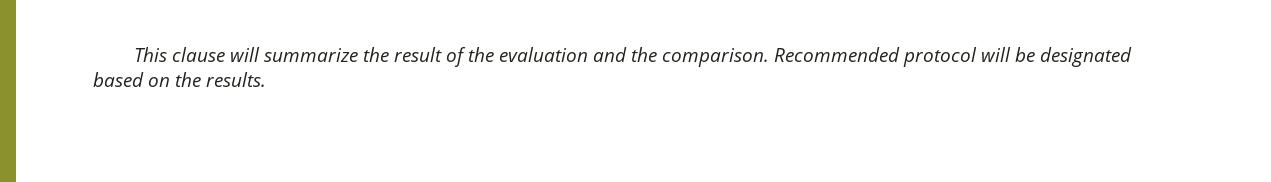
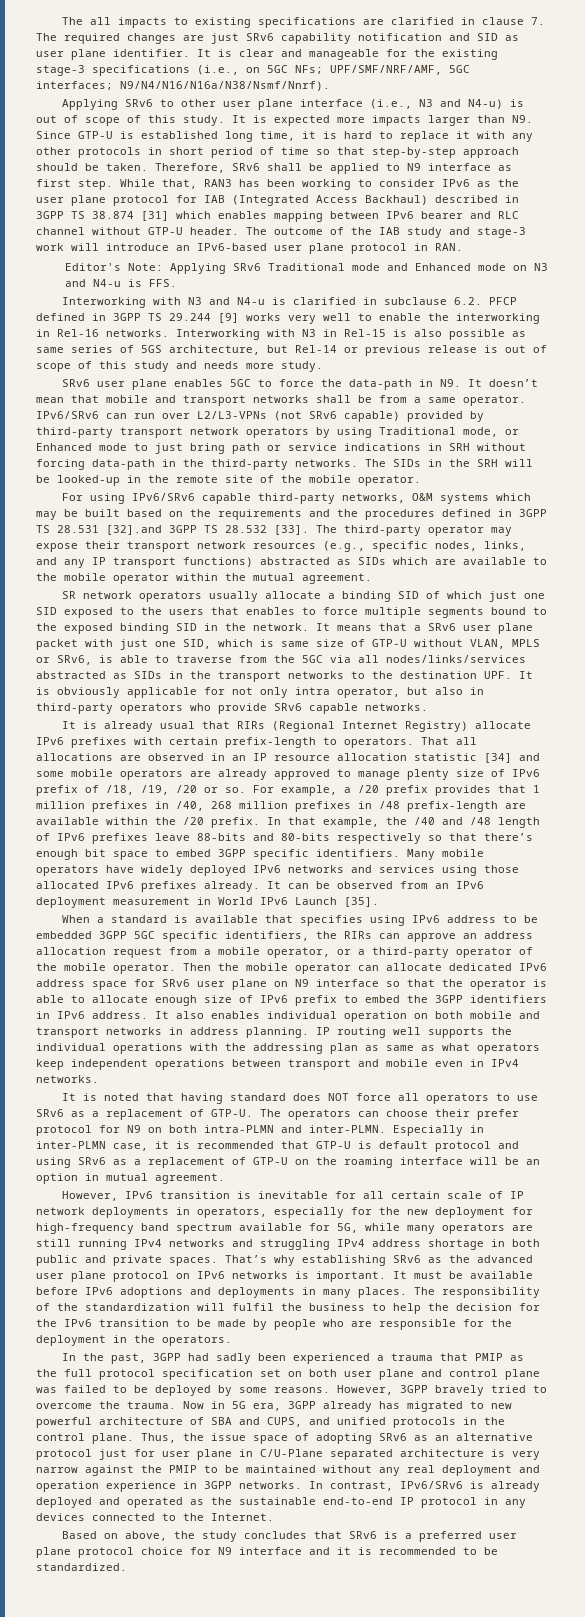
[134,47,1133,67] [93,72,266,87] This clause will summarize the result of the evaluation and the comparison. Recommended protocol will be designated based on the results. -> [61,17,545,28] [36,33,519,44] [36,49,498,60] [36,65,470,76] [36,81,330,91] [61,99,524,110] [36,115,533,126] [36,131,533,142] [36,147,519,158] [36,163,512,174] [36,179,519,190] [36,195,519,206] [36,211,519,222] [36,227,526,238] [36,243,463,254] [64,263,548,274] [64,279,177,287] [61,297,517,308] [36,313,540,324] [36,329,526,340] [36,345,547,356] [36,361,323,372] [61,379,538,390] [36,395,526,406] [36,411,484,422] [36,427,519,438] [36,443,526,454] [36,459,533,470] [36,475,421,486] [61,493,531,504] [36,509,547,520] [36,525,512,536] [36,541,526,552] [36,557,547,568] [36,573,372,584] [61,591,545,602] [36,607,547,618] [36,623,533,634] [36,639,540,650] [36,655,526,665] [36,671,533,682] [36,687,484,698] [36,703,428,714] [61,721,531,732] [36,737,477,748] [36,753,540,763] [36,769,540,780] [36,785,540,796] [36,801,526,812] [36,817,540,828] [36,833,533,844] [36,849,484,860] [36,865,519,876] [36,881,484,892] [36,897,379,908] [61,915,538,926] [36,931,533,942] [36,947,533,958] [36,963,547,974] [36,979,547,990] [36,995,547,1006] [36,1011,540,1022] [36,1027,512,1038] [36,1043,540,1054] [36,1059,519,1070] [36,1075,99,1083] [61,1093,538,1104] [36,1109,519,1120] [36,1125,484,1136] [36,1141,519,1152] [36,1157,540,1168] [36,1173,225,1184] [61,1191,524,1201] [36,1207,533,1218] [36,1223,533,1234] [36,1239,540,1250] [36,1255,533,1266] [36,1271,533,1282] [36,1287,540,1298] [36,1303,540,1314] [36,1319,512,1330] [36,1335,232,1346] [61,1353,524,1364] [36,1369,540,1380] [36,1385,547,1396] [36,1401,512,1412] [36,1417,505,1428] [36,1433,533,1444] [36,1449,540,1460] [36,1465,540,1476] [36,1481,540,1492] [36,1497,526,1508] [36,1513,274,1521] [61,1531,517,1542] [36,1547,498,1558] [36,1563,127,1571] The all impacts to existing specifications are clarified in clause 7. The required changes are just SRv6 capability notification and SID as user plane identifier. It is clear and manageable for the existing stage-3 specifications (i.e., on 5GC NFs; UPF/SMF/NRF/AMF, 5GC interfaces; N9/N4/N16/N16a/N38/Nsmf/Nnrf). // Applying SRv6 to other user plane interface (i.e., N3 and N4-u) is out of scope of this study. It is expected more impacts larger than N9. Since GTP-U is established long time, it is hard to replace it with any other protocols in short period of time so that step-by-step approach should be taken. Therefore, SRv6 shall be applied to N9 interface as first step. While that, RAN3 has been working to consider IPv6 as the user plane protocol for IAB (Integrated Access Backhaul) described in 3GPP TS 38.874 [31] which enables mapping between IPv6 bearer and RLC channel without GTP-U header. The outcome of the IAB study and stage-3 work will introduce an IPv6-based user plane protocol in RAN. // Editor's Note: Applying SRv6 Traditional mode and Enhanced mode on N3 and N4-u is FFS. // Interworking with N3 and N4-u is clarified in subclause 6.2. PFCP defined in 3GPP TS 29.244 [9] works very well to enable the interworking in Rel-16 networks. Interworking with N3 in Rel-15 is also possible as same series of 5GS architecture, but Rel-14 or previous release is out of scope of this study and needs more study. // SRv6 user plane enables 5GC to force the data-path in N9. It doesn’t mean that mobile and transport networks shall be from a same operator. IPv6/SRv6 can run over L2/L3-VPNs (not SRv6 capable) provided by third-party transport network operators by using Traditional mode, or Enhanced mode to just bring path or service indications in SRH without forcing data-path in the third-party networks. The SIDs in the SRH will be looked-up in the remote site of the mobile operator. // For using IPv6/SRv6 capable third-party networks, O&M systems which may be built based on the requirements and the procedures defined in 3GPP TS 28.531 [32].and 3GPP TS 28.532 [33]. The third-party operator may expose their transport network resources (e.g., specific nodes, links, and any IP transport functions) abstracted as SIDs which are available to the mobile operator within the mutual agreement. // SR network operators usually allocate a binding SID of which just one SID exposed to the users that enables to force multiple segments bound to the exposed binding SID in the network. It means that a SRv6 user plane packet with just one SID, which is same size of GTP-U without VLAN, MPLS or SRv6, is able to traverse from the 5GC via all nodes/links/services abstracted as SIDs in the transport networks to the destination UPF. It is obviously applicable for not only intra operator, but also in third-party operators who provide SRv6 capable networks. // It is already usual that RIRs (Regional Internet Registry) allocate IPv6 prefixes with certain prefix-length to operators. That all allocations are observed in an IP resource allocation statistic [34] and some mobile operators are already approved to manage plenty size of IPv6 prefix of /18, /19, /20 or so. For example, a /20 prefix provides that 1 million prefixes in /40, 268 million prefixes in /48 prefix-length are available within the /20 prefix. In that example, the /40 and /48 length of IPv6 prefixes leave 88-bits and 80-bits respectively so that there’s enough bit space to embed 3GPP specific identifiers. Many mobile operators have widely deployed IPv6 networks and services using those allocated IPv6 prefixes already. It can be observed from an IPv6 deployment measurement in World IPv6 Launch [35]. // When a standard is available that specifies using IPv6 address to be embedded 3GPP 5GC specific identifiers, the RIRs can approve an address allocation request from a mobile operator, or a third-party operator of the mobile operator. Then the mobile operator can allocate dedicated IPv6 address space for SRv6 user plane on N9 interface so that the operator is able to allocate enough size of IPv6 prefix to embed the 3GPP identifiers in IPv6 address. It also enables individual operation on both mobile and transport networks in address planning. IP routing well supports the individual operations with the addressing plan as same as what operators keep independent operations between transport and mobile even in IPv4 networks. // It is noted that having standard does NOT force all operators to use SRv6 as a replacement of GTP-U. The operators can choose their prefer protocol for N9 on both intra-PLMN and inter-PLMN. Especially in inter-PLMN case, it is recommended that GTP-U is default protocol and using SRv6 as a replacement of GTP-U on the roaming interface will be an option in mutual agreement. // However, IPv6 transition is inevitable for all certain scale of IP network deployments in operators, especially for the new deployment for high-frequency band spectrum available for 5G, while many operators are still running IPv4 networks and struggling IPv4 address shortage in both public and private spaces. That’s why establishing SRv6 as the advanced user plane protocol on IPv6 networks is important. It must be available before IPv6 adoptions and deployments in many places. The responsibility of the standardization will fulfil the business to help the decision for the IPv6 transition to be made by people who are responsible for the deployment in the operators. // In the past, 3GPP had sadly been experienced a trauma that PMIP as the full protocol specification set on both user plane and control plane was failed to be deployed by some reasons. However, 3GPP bravely tried to overcome the trauma. Now in 5G era, 3GPP already has migrated to new powerful architecture of SBA and CUPS, and unified protocols in the control plane. Thus, the issue space of adopting SRv6 as an alternative protocol just for user plane in C/U-Plane separated architecture is very narrow against the PMIP to be maintained without any real deployment and operation experience in 3GPP networks. In contrast, IPv6/SRv6 is already deployed and operated as the sustainable end-to-end IP protocol in any devices connected to the Internet. // Based on above, the study concludes that SRv6 is a preferred user plane protocol choice for N9 interface and it is recommended to be standardized.

